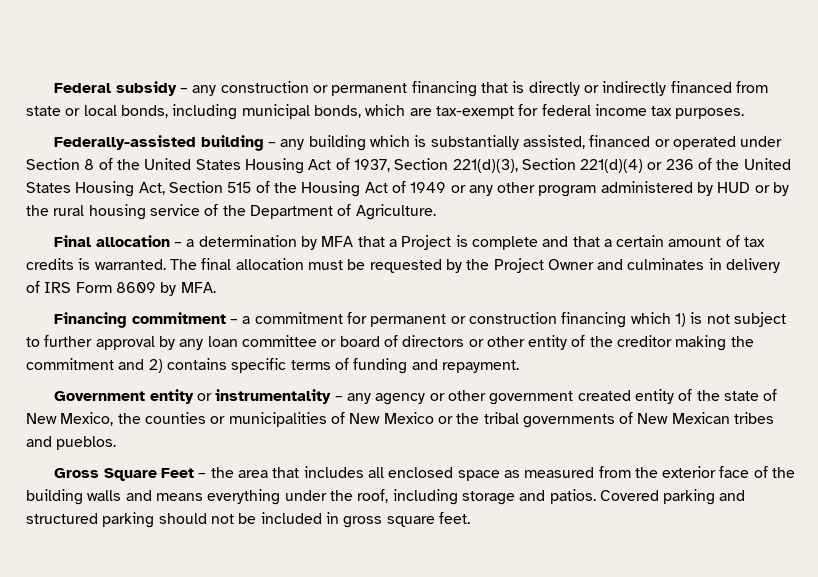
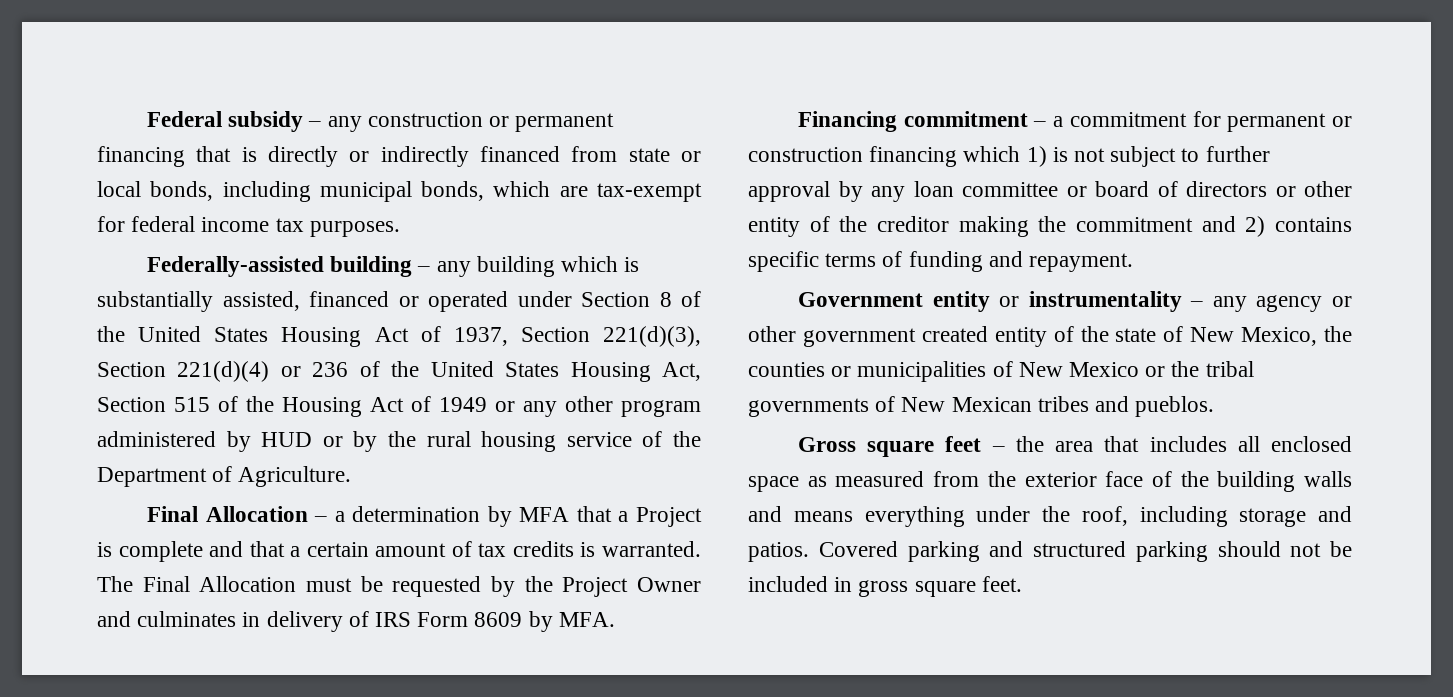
[95,235,170,247] allocation -> [205,506,308,522] Allocation
[201,258,304,270] final allocation -> [142,576,297,592] Final Allocation
[103,468,194,481] Square Feet -> [867,436,982,457] square feet

